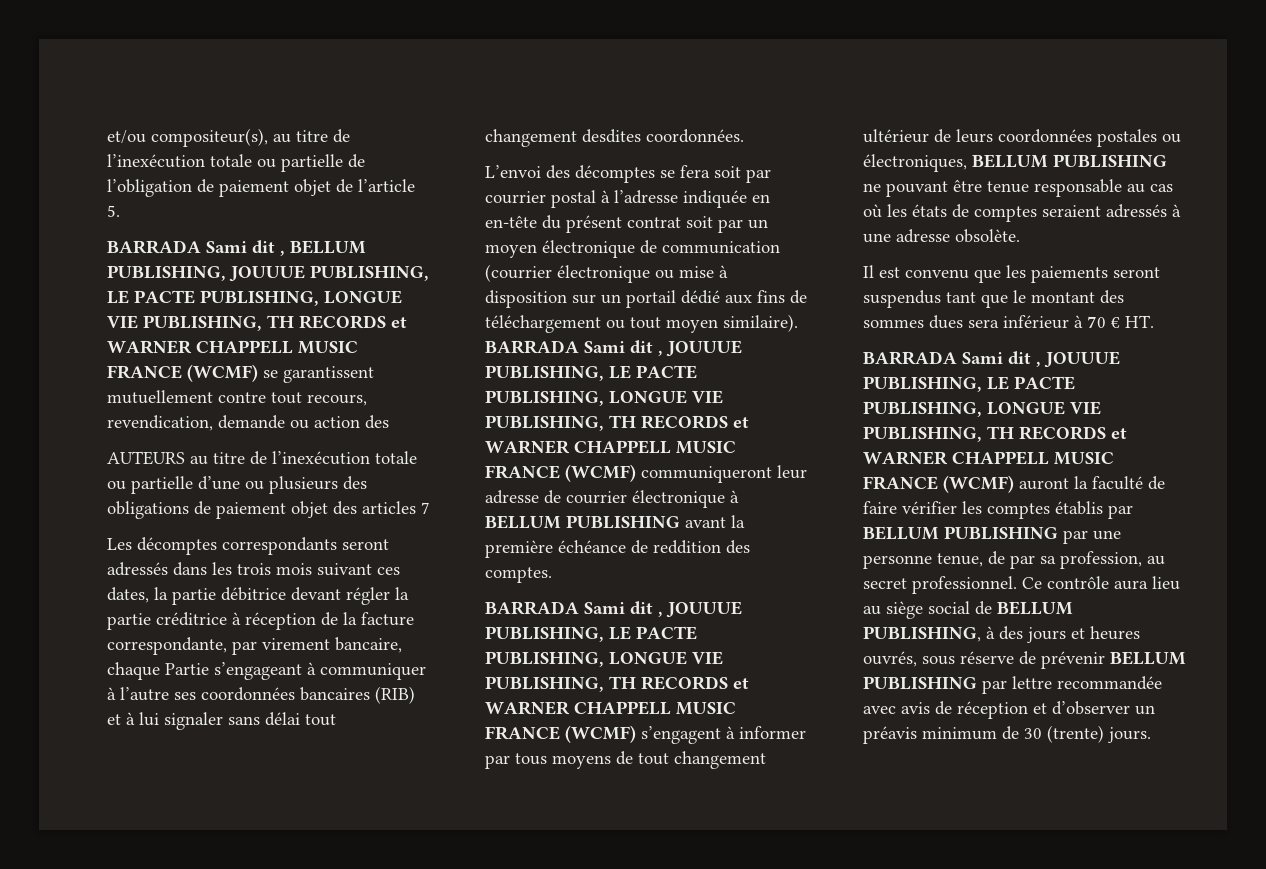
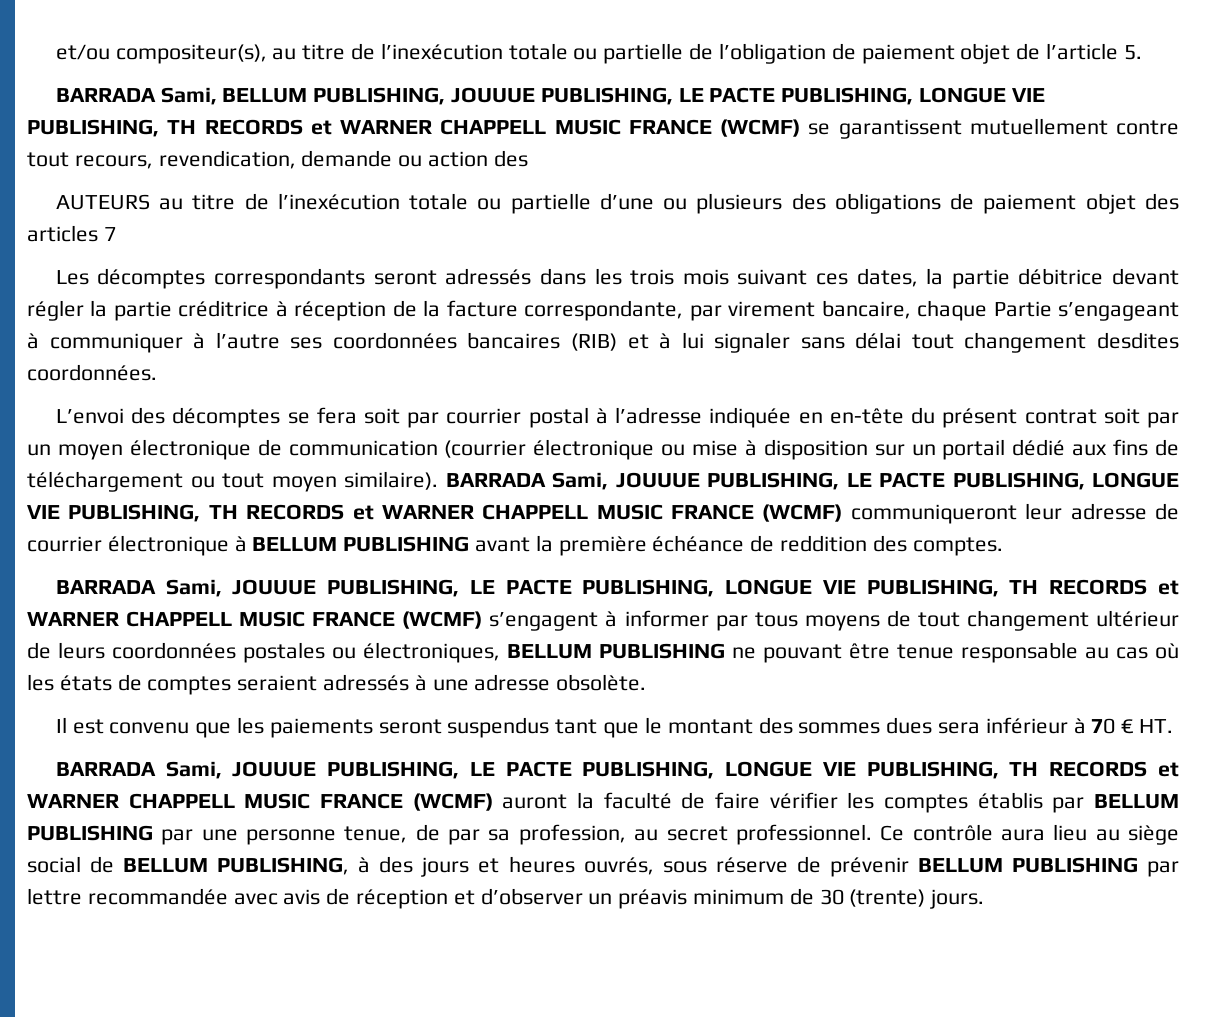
[206,240,285,256] Sami dit , -> [160,87,217,105] Sami,
[584,340,663,356] Sami dit , -> [552,472,608,490] Sami,
[584,601,663,617] Sami dit , -> [165,579,222,597] Sami,
[962,351,1041,367] Sami dit , -> [165,761,222,779] Sami,

